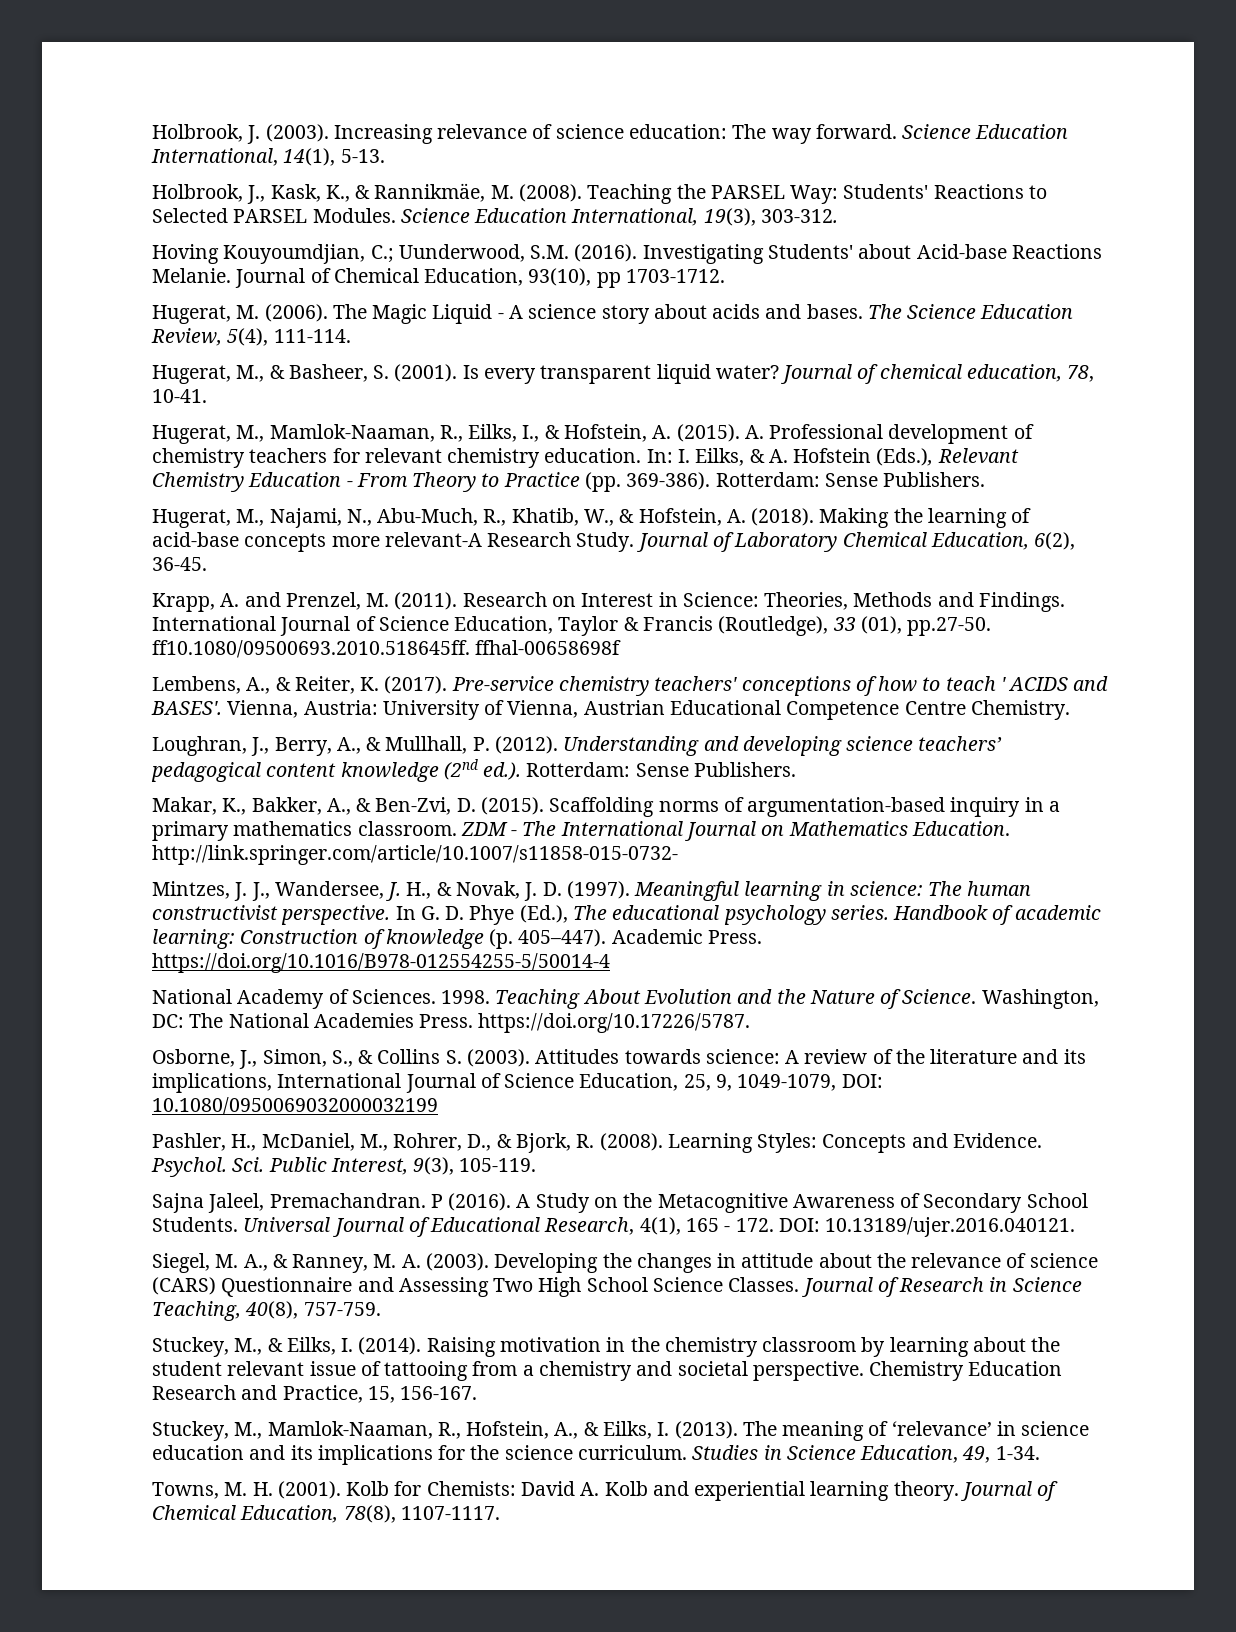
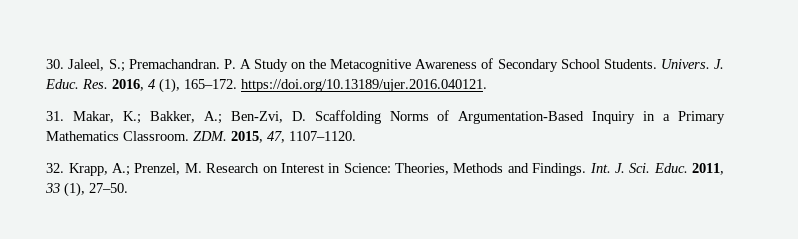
[152,124,1069,144] [151,148,385,166] [152,183,1047,204] [152,208,838,226] [152,244,1102,264] [152,268,725,288] [152,304,1074,324] [151,328,351,346] [152,364,1095,384] [152,389,208,403] [152,424,1034,444] [152,448,1019,468] [152,472,986,492] [152,508,1032,528] [152,532,1076,552] [152,557,208,571] [152,592,1065,612] [152,616,992,636] [152,640,622,658] [152,676,1109,696] [151,700,1070,720] [152,736,1003,756] [151,759,796,782] [152,797,1060,817] [152,821,1010,841] [152,845,679,865] [152,881,1032,901] [152,905,1101,925] [152,929,762,949] [152,953,611,973] [152,989,1099,1009] [152,1013,751,1033] [152,1049,1086,1069] [152,1073,883,1093] [152,1097,439,1115] [152,1133,1042,1153] [151,1157,537,1177] [152,1193,512,1213] Holbrook, J. (2003). Increasing relevance of science education: The way forward. Science Education International, 14(1), 5-13. // Holbrook, J., Kask, K., & Rannikmäe, M. (2008). Teaching the PARSEL Way: Students' Reactions to Selected PARSEL Modules. Science Education International, 19(3), 303-312. // Hoving Kouyoumdjian, C.; Uunderwood, S.M. (2016). Investigating Students' about Acid-base Reactions Melanie. Journal of Chemical Education, 93(10), pp 1703-1712. // Hugerat, M. (2006). The Magic Liquid - A science story about acids and bases. The Science Education Review, 5(4), 111-114. // Hugerat, M., & Basheer, S. (2001). Is every transparent liquid water? Journal of chemical education, 78, 10-41. // Hugerat, M., Mamlok-Naaman, R., Eilks, I., & Hofstein, A. (2015). A. Professional development of chemistry teachers for relevant chemistry education. In: I. Eilks, & A. Hofstein (Eds.), Relevant Chemistry Education - From Theory to Practice (pp. 369-386). Rotterdam: Sense Publishers. // Hugerat, M., Najami, N., Abu-Much, R., Khatib, W., & Hofstein, A. (2018). Making the learning of acid-base concepts more relevant-A Research Study. Journal of Laboratory Chemical Education, 6(2), 36-45. // Krapp, A. and Prenzel, M. (2011). Research on Interest in Science: Theories, Methods and Findings. International Journal of Science Education, Taylor & Francis (Routledge), 33 (01), pp.27-50. ff10.1080/09500693.2010.518645ff. ffhal-00658698f // Lembens, A., & Reiter, K. (2017). Pre-service chemistry teachers' conceptions of how to teach ' ACIDS and BASES'. Vienna, Austria: University of Vienna, Austrian Educational Competence Centre Chemistry. // Loughran, J., Berry, A., & Mullhall, P. (2012). Understanding and developing science teachers’ pedagogical content knowledge (2nd ed.). Rotterdam: Sense Publishers. // Makar, K., Bakker, A., & Ben-Zvi, D. (2015). Scaffolding norms of argumentation-based inquiry in a primary mathematics classroom. ZDM - The International Journal on Mathematics Education. http://link.springer.com/article/10.1007/s11858-015-0732- // Mintzes, J. J., Wandersee, J. H., & Novak, J. D. (1997). Meaningful learning in science: The human constructivist perspective. In G. D. Phye (Ed.), The educational psychology series. Handbook of academic learning: Construction of knowledge (p. 405–447). Academic Press. https://doi.org/10.1016/B978-012554255-5/50014-4 // National Academy of Sciences. 1998. Teaching About Evolution and the Nature of Science. Washington, DC: The National Academies Press. https://doi.org/10.17226/5787. // Osborne, J., Simon, S., & Collins S. (2003). Attitudes towards science: A review of the literature and its implications, International Journal of Science Education, 25, 9, 1049-1079, DOI: 10.1080/0950069032000032199 // Pashler, H., McDaniel, M., Rohrer, D., & Bjork, R. (2008). Learning Styles: Concepts and Evidence. Psychol. Sci. Public Interest, 9(3), 105-119. // Sajna Jaleel, Premachandran. P (2016). -> [46,59,236,72] 30. Jaleel, S.; Premachandran. P.
[243,1217,1076,1237] [152,1253,1098,1273] [152,1277,1082,1297] [152,1301,381,1321] [152,1337,1061,1357] [152,1361,1063,1381] [152,1385,478,1403] [152,1421,1090,1441] [152,1445,1040,1465] [152,1481,1059,1501] [152,1505,500,1523] Universal Journal of Educational Research, 4(1), 165 - 172. DOI: 10.13189/ujer.2016.040121. // Siegel, M. A., & Ranney, M. A. (2003). Developing the changes in attitude about the relevance of science (CARS) Questionnaire and Assessing Two High School Science Classes. Journal of Research in Science Teaching, 40(8), 757-759. // Stuckey, M., & Eilks, I. (2014). Raising motivation in the chemistry classroom by learning about the student relevant issue of tattooing from a chemistry and societal perspective. Chemistry Education Research and Practice, 15, 156-167. // Stuckey, M., Mamlok-Naaman, R., Hofstein, A., & Eilks, I. (2013). The meaning of ‘relevance’ in science education and its implications for the science curriculum. Studies in Science Education, 49, 1-34. // Towns, M. H. (2001). Kolb for Chemists: David A. Kolb and experiential learning theory. Journal of Chemical Education, 78(8), 1107-1117. -> [660,59,724,69] [45,78,488,93] [46,110,726,124] [46,131,357,143] [46,163,725,176] [45,182,129,197] Univers. J. Educ. Res. 2016, 4 (1), 165–172. https://doi.org/10.13189/ujer.2016.040121. // 31. Makar, K.; Bakker, A.; Ben-Zvi, D. Scaffolding Norms of Argumentation-Based Inquiry in a Primary Mathematics Classroom. ZDM. 2015, 47, 1107–1120. // 32. Krapp, A.; Prenzel, M. Research on Interest in Science: Theories, Methods and Findings. Int. J. Sci. Educ. 2011, 33 (1), 27–50.

